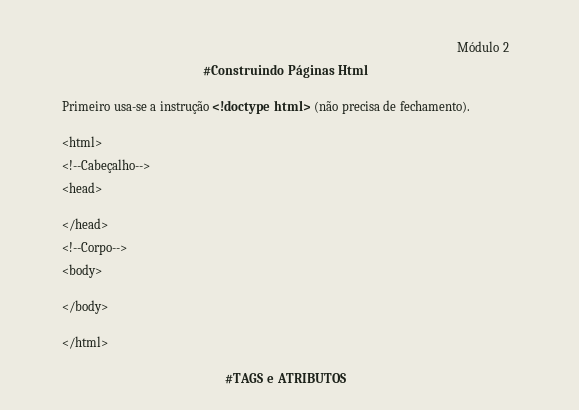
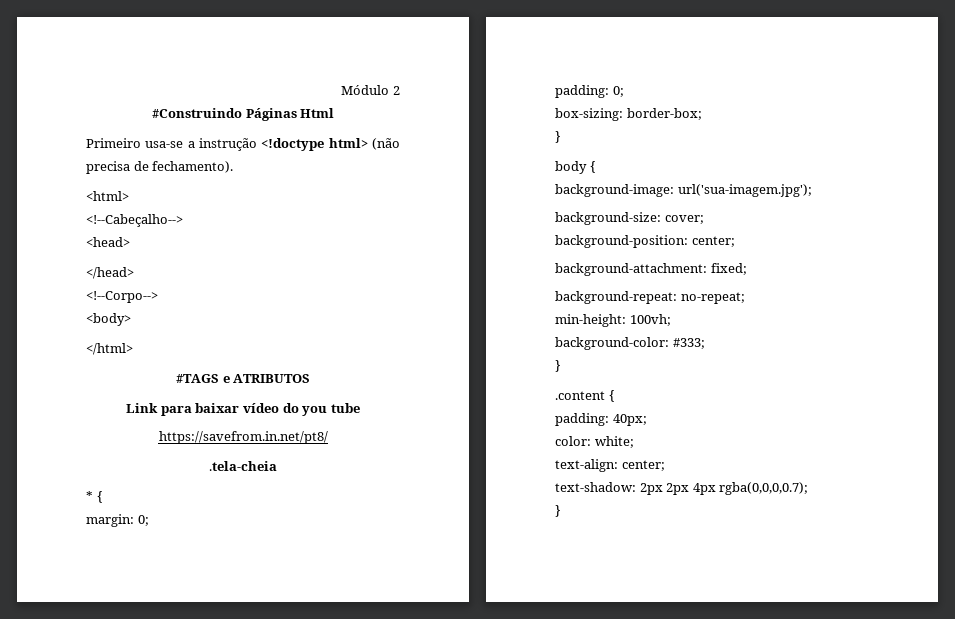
[62,300,108,314] // </body> -> (131, 319) none
(346, 378) none -> [126,403,360,416] [158,431,328,444] [209,461,277,471] [86,491,103,503] [86,514,149,527] [555,85,624,98] [555,108,702,121] [555,131,561,143] [555,161,596,174] [555,184,812,197] [555,212,704,225] [555,235,735,248] [555,263,747,276] [555,291,745,304] [555,314,671,327] [555,337,705,350] [555,360,561,372] [555,390,615,402] [555,413,647,426] [555,436,634,448] [555,459,665,472] [555,482,809,495] [555,505,561,517] // Link para baixar vídeo do you tube // https://savefrom.in.net/pt8/ // .tela-cheia // * { // margin: 0; // padding: 0; // box-sizing: border-box; // } // body { // background-image: url('sua-imagem.jpg'); // background-size: cover; // background-position: center; // background-attachment: fixed; // background-repeat: no-repeat; // min-height: 100vh; // background-color: #333; // } // .content { // padding: 40px; // color: white; // text-align: center; // text-shadow: 2px 2px 4px rgba(0,0,0,0.7); // }

